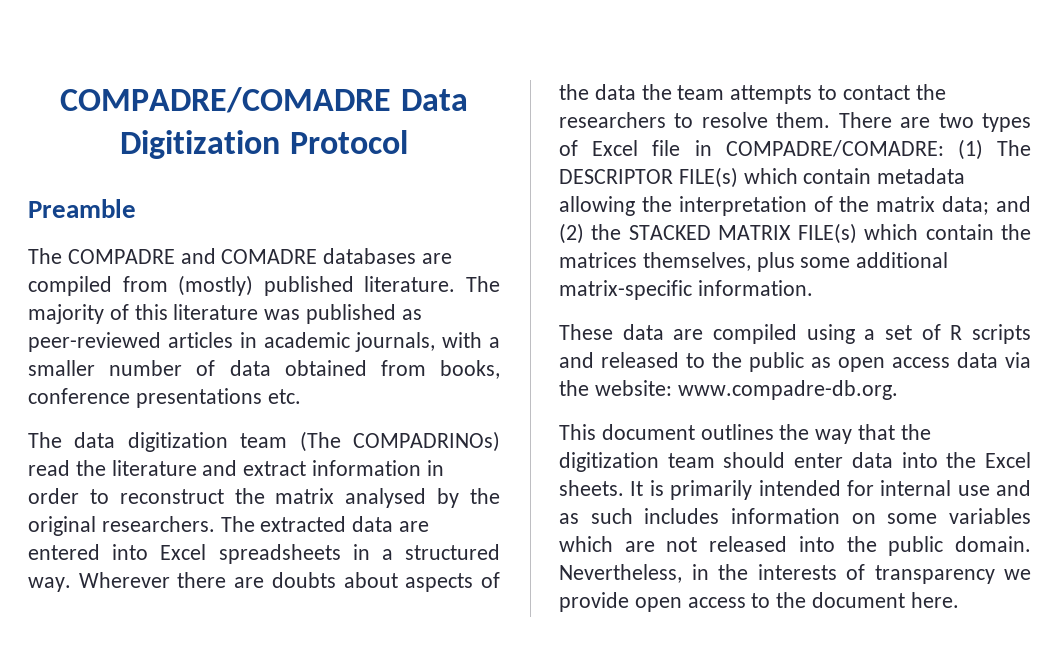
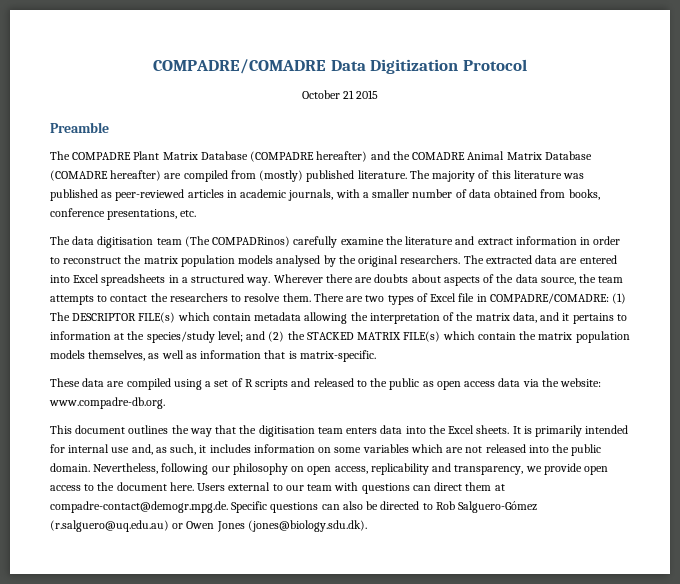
(408, 142) none -> [301,90,379,99] // October 21 2015
[180,248,417,264] and COMADRE databases -> [133,151,592,162] [50,170,162,181] Plant Matrix Database (COMPADRE hereafter) and the COMADRE Animal Matrix Database (COMADRE hereafter)
[135,388,262,408] presentations -> [107,209,178,220] presentations,
[127,432,228,452] digitization -> [97,236,154,248] digitisation
[352,431,500,452] [28,460,70,476] COMPADRINOs) read -> [212,236,384,248] COMPADRinos) carefully examine
(335, 496) none -> [180,255,274,267] population models
(636, 92) none -> [540,277,576,285] source,
[942,196,990,215] data; -> [512,312,627,324] [50,331,243,343] data, and it pertains to information at the species/study level;
[559,252,949,272] [559,280,813,300] matrices themselves, plus some additional matrix-specific information. -> [538,331,630,343] [50,350,376,362] matrix population models themselves, as well as information that is matrix-specific.
[559,452,844,472] digitization team should enter -> [258,425,378,437] digitisation team enters
[996,480,1031,496] [559,508,633,524] and as such -> [131,444,207,455] and, as such, it
[691,564,995,584] in the interests of transparency -> [161,463,524,475] following our philosophy on open access, replicability and transparency,
(959, 600) none -> [197,482,505,494] [50,501,538,513] [50,520,367,532] Users external to our team with questions can direct them at compadre-contact@demogr.mpg.de. Specific questions can also be directed to Rob Salguero-Gómez (r.salguero@uq.edu.au) or Owen Jones (jones@biology.sdu.dk).

